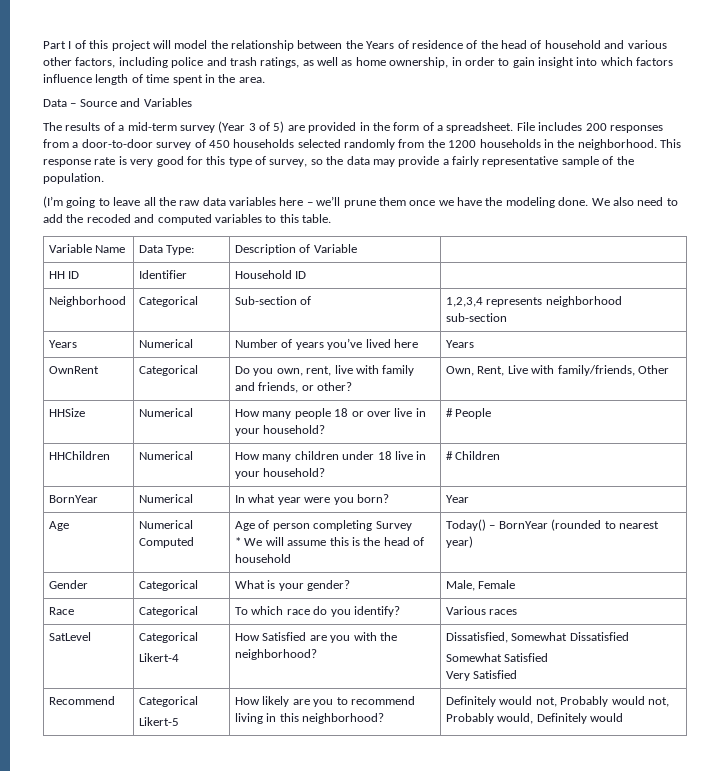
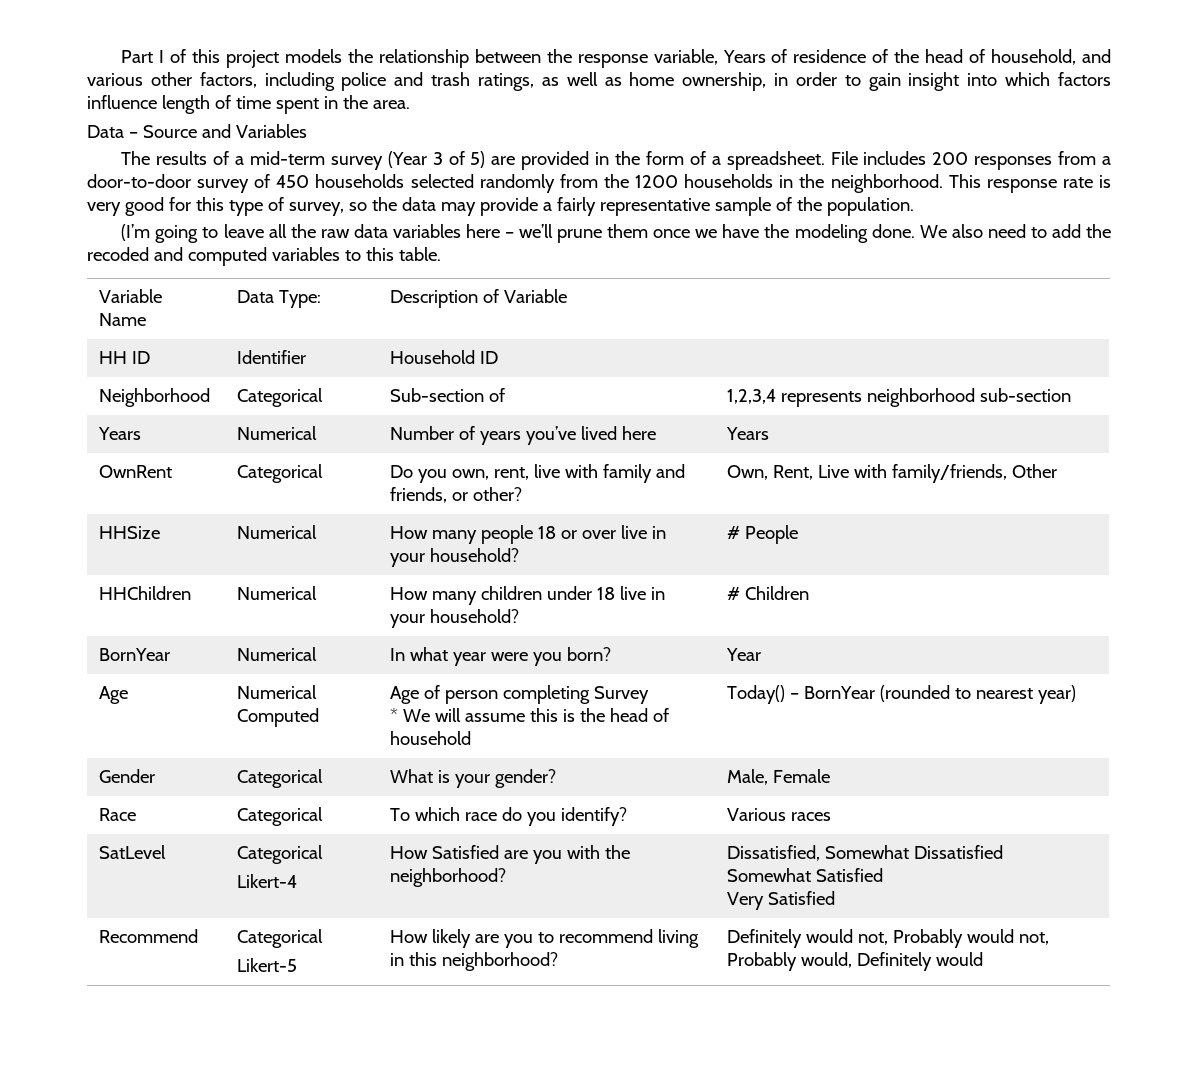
[152,40,208,49] will model -> [284,49,342,63] models
(363, 44) none -> [577,49,718,68] response variable,
[544,40,601,49] household -> [991,49,1077,65] household,

